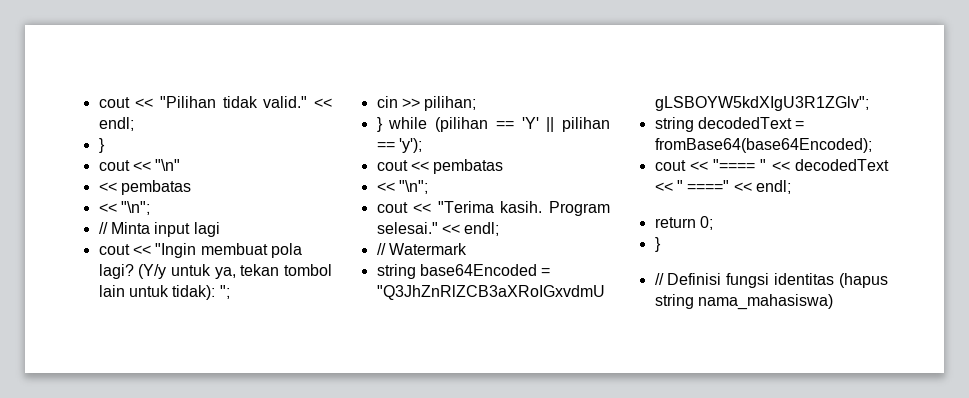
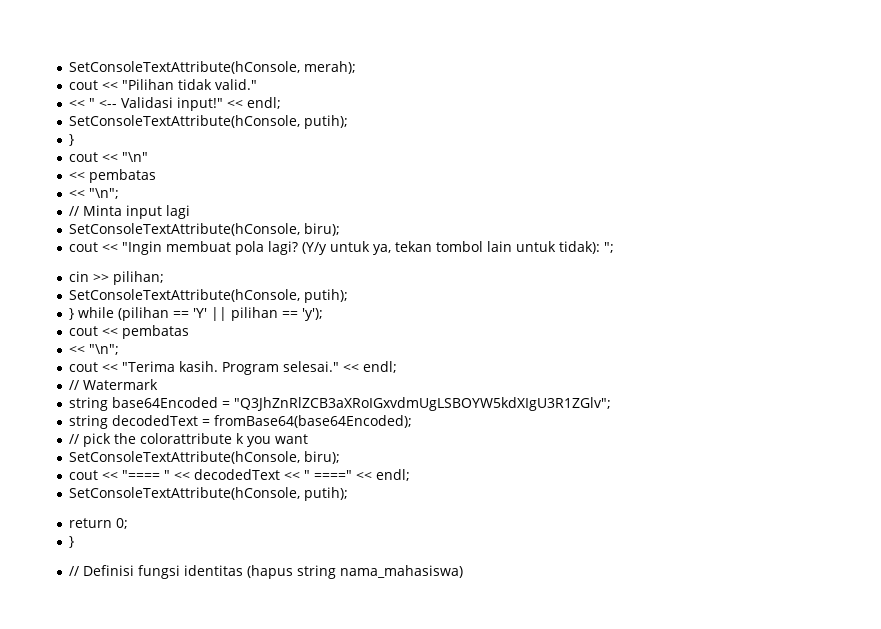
(98, 102) none -> [68,61,356,74] SetConsoleTextAttribute(hConsole, merah); //
[314,98,332,108] [98,117,134,131] << endl; -> [68,97,281,111] [68,115,348,129] // << " <-- Validasi input!" << endl; // SetConsoleTextAttribute(hConsole, putih);
(220, 229) none -> [68,223,340,236] // SetConsoleTextAttribute(hConsole, biru);
(477, 103) none -> [68,289,348,303] // SetConsoleTextAttribute(hConsole, putih);
(872, 145) none -> [68,433,308,447] [68,451,340,464] // // pick the colorattribute k you want // SetConsoleTextAttribute(hConsole, biru);
(791, 187) none -> [68,487,348,501] // SetConsoleTextAttribute(hConsole, putih);

